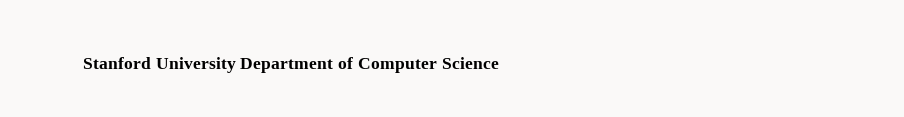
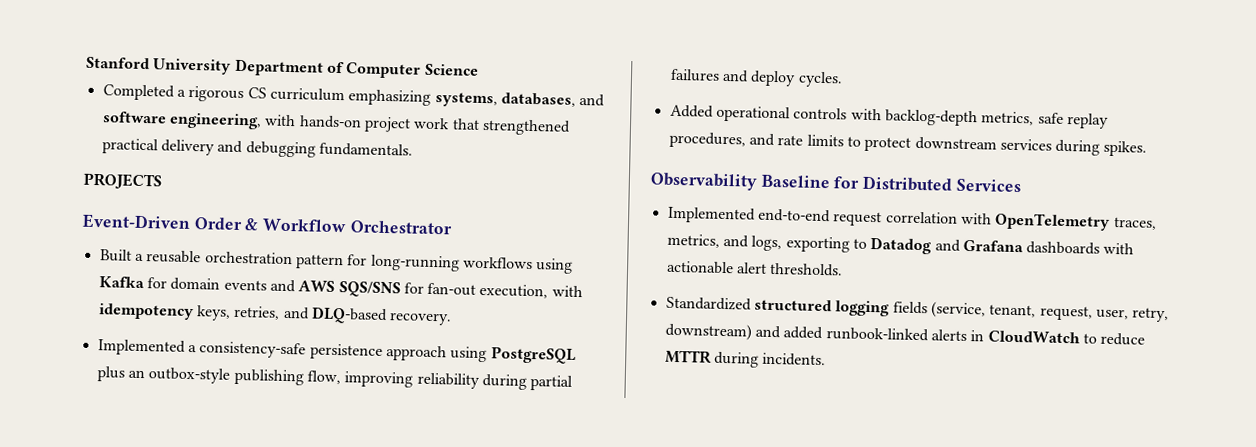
(499, 63) none -> [102,84,606,108] [101,111,571,136] [101,138,413,158] [83,172,162,190] [82,213,452,235] [99,249,574,274] [98,276,583,299] [97,303,453,326] [97,339,576,364] [96,366,574,391] [669,68,843,88] [669,104,1109,129] [668,131,1148,157] [650,172,1021,193] [667,206,1157,231] [666,233,1135,255] [665,260,844,277] [665,296,1170,323] [664,322,1146,346] [664,349,827,368] // Completed a rigorous CS curriculum emphasizing systems, databases, and software engineering, with hands-on project work that strengthened practical delivery and debugging fundamentals. // PROJECTS // Event-Driven Order & Workflow Orchestrator // Built a reusable orchestration pattern for long-running workflows using Kafka for domain events and AWS SQS/SNS for fan-out execution, with idempotency keys, retries, and DLQ-based recovery. // Implemented a consistency-safe persistence approach using PostgreSQL plus an outbox-style publishing flow, improving reliability during partial failures and deploy cycles. // Added operational controls with backlog-depth metrics, safe replay procedures, and rate limits to protect downstream services during spikes. // Observability Baseline for Distributed Services // Implemented end-to-end request correlation with OpenTelemetry traces, metrics, and logs, exporting to Datadog and Grafana dashboards with actionable alert thresholds. // Standardized structured logging fields (service, tenant, request, user, retry, downstream) and added runbook-linked alerts in CloudWatch to reduce MTTR during incidents.

